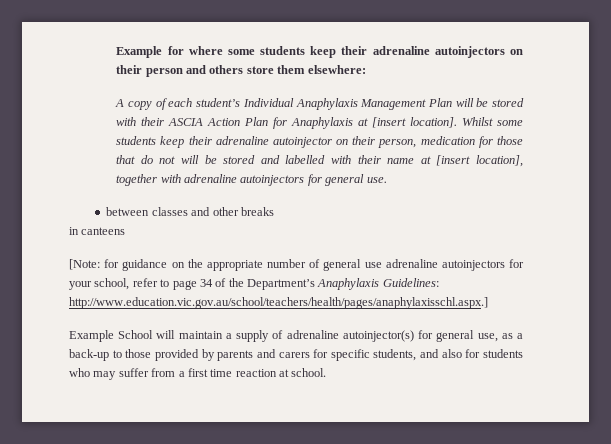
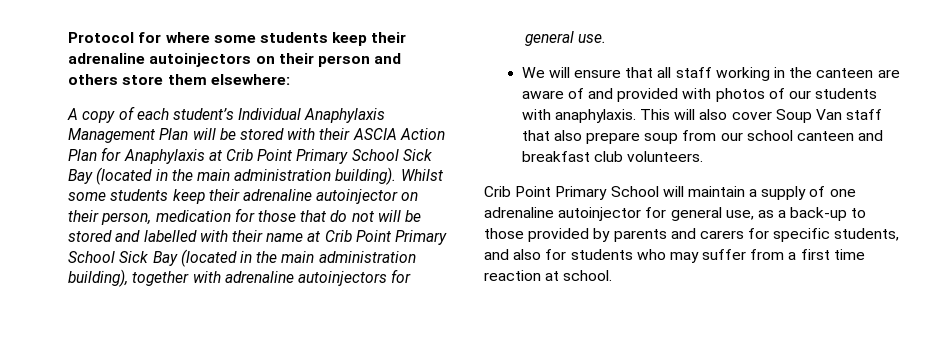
[116,46,163,58] Example -> [68,32,135,43] Protocol
[372,117,458,128] [insert location]. -> [226,149,432,164] [68,167,397,185] Crib Point Primary School Sick Bay (located in the main administration building).
[436,155,523,167] [insert location], -> [324,230,447,245] [68,249,416,267] [68,269,129,287] Crib Point Primary School Sick Bay (located in the main administration building),
[106,207,274,216] [69,227,126,235] [69,259,524,271] [69,278,439,290] [69,297,488,309] [69,330,114,342] between classes and other breaks // in canteens // [Note: for guidance on the appropriate number of general use adrenaline autoinjectors for your school, refer to page 34 of the Department’s Anaphylaxis Guidelines: http://www.education.vic.gov.au/school/teachers/health/pages/anaphylaxisschl.aspx.] // Example -> [521,67,900,81] [521,88,878,102] [521,109,883,123] [521,130,884,144] [521,151,704,162] [484,186,608,200] We will ensure that all staff working in the canteen are aware of and provided with photos of our students with anaphylaxis. This will also cover Soup Van staff that also prepare soup from our school canteen and breakfast club volunteers. // Crib Point Primary
[286,330,414,342] adrenaline autoinjector(s) -> [829,189,856,197] [484,207,642,221] one adrenaline autoinjector

